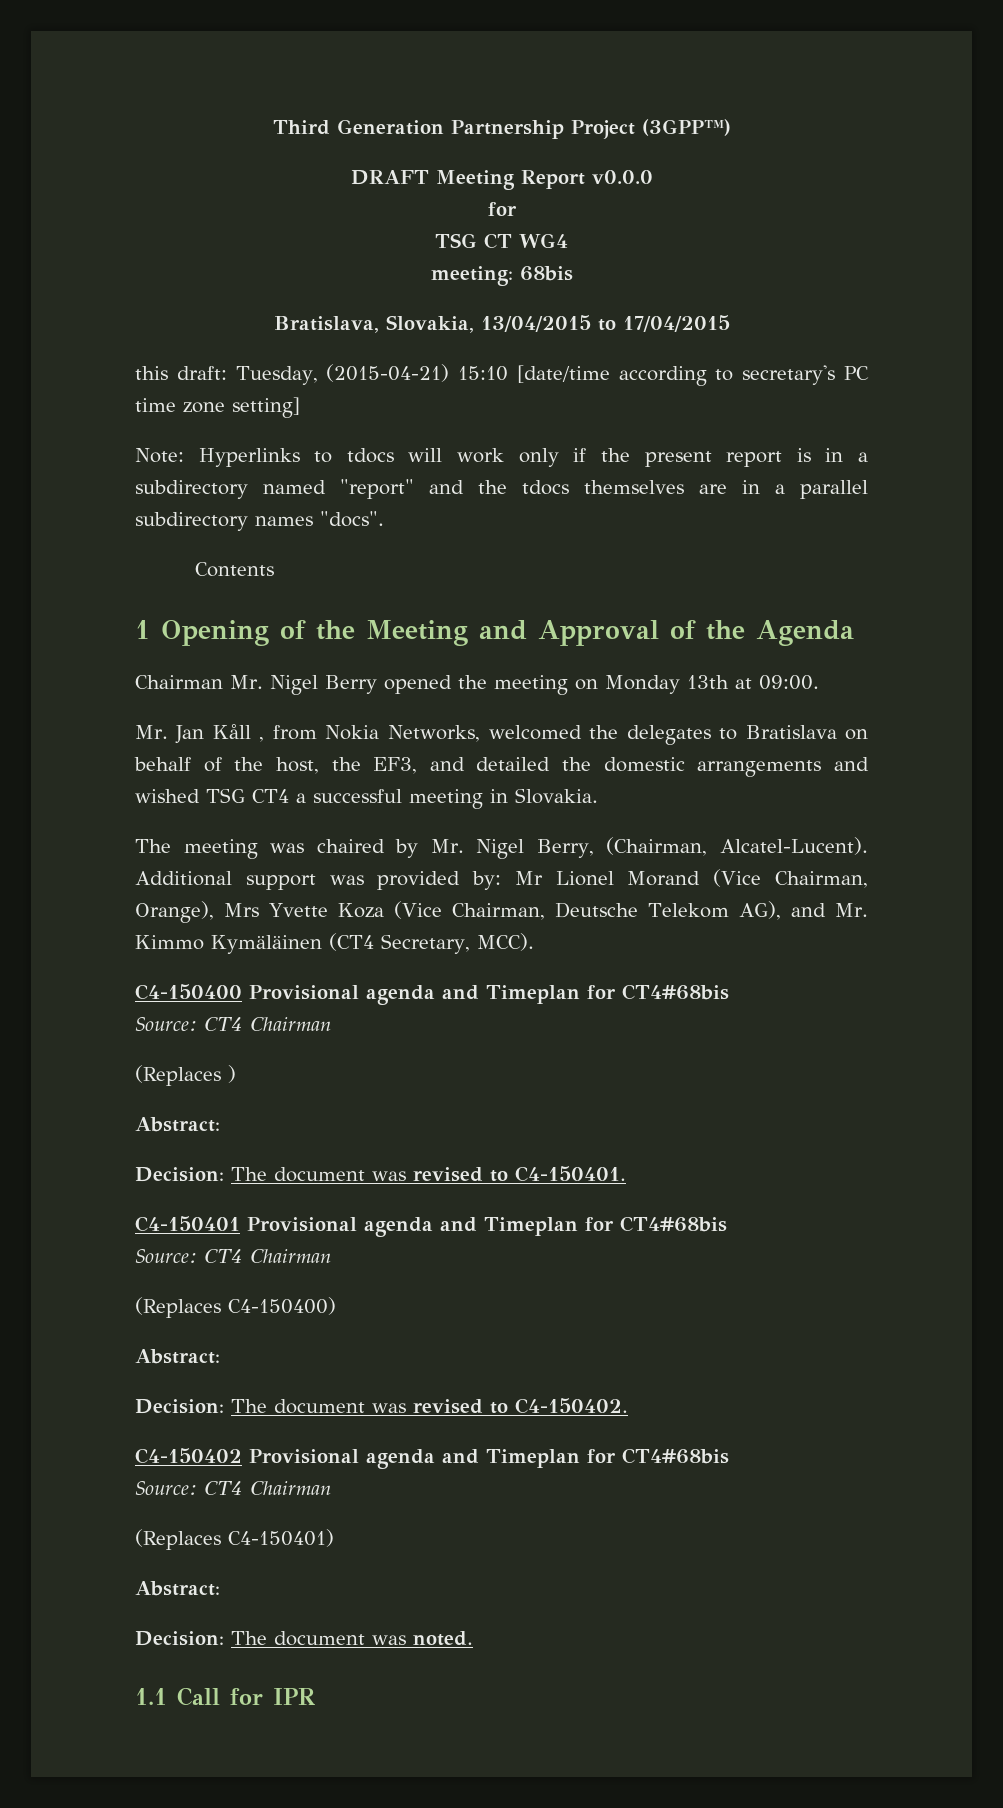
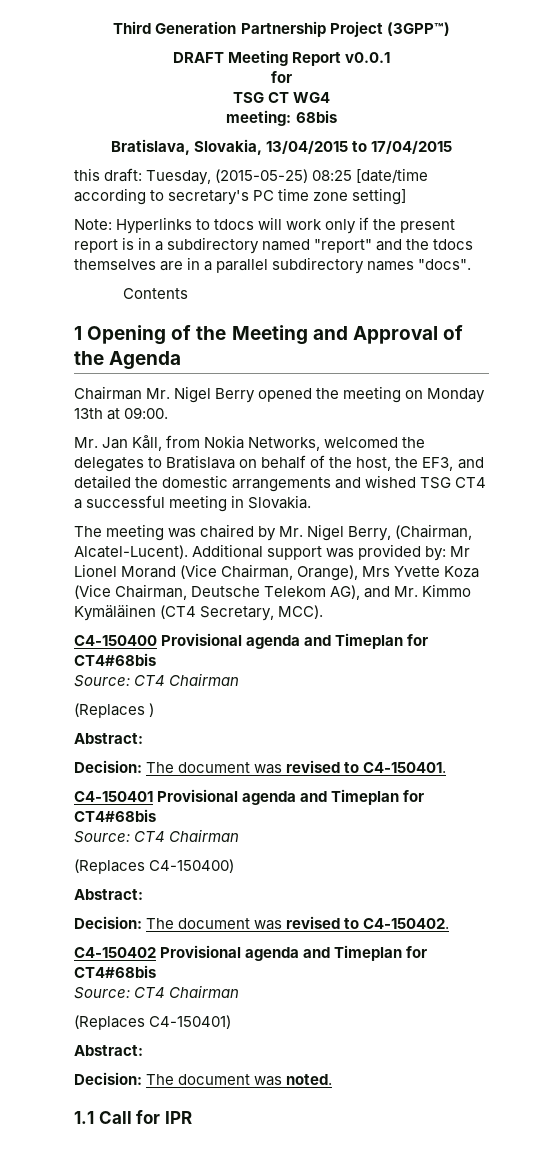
[591,170,653,184] v0.0.0 -> [345,52,391,63] v0.0.1
[326,364,509,382] (2015-04-21) 15:10 -> [215,169,353,183] (2015-05-25) 08:25
[212,724,265,742] Kåll , -> [132,435,163,451] Kåll,

